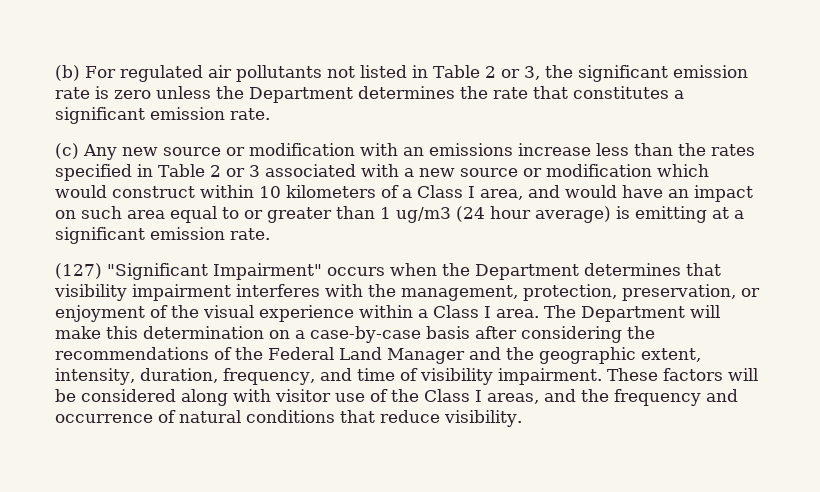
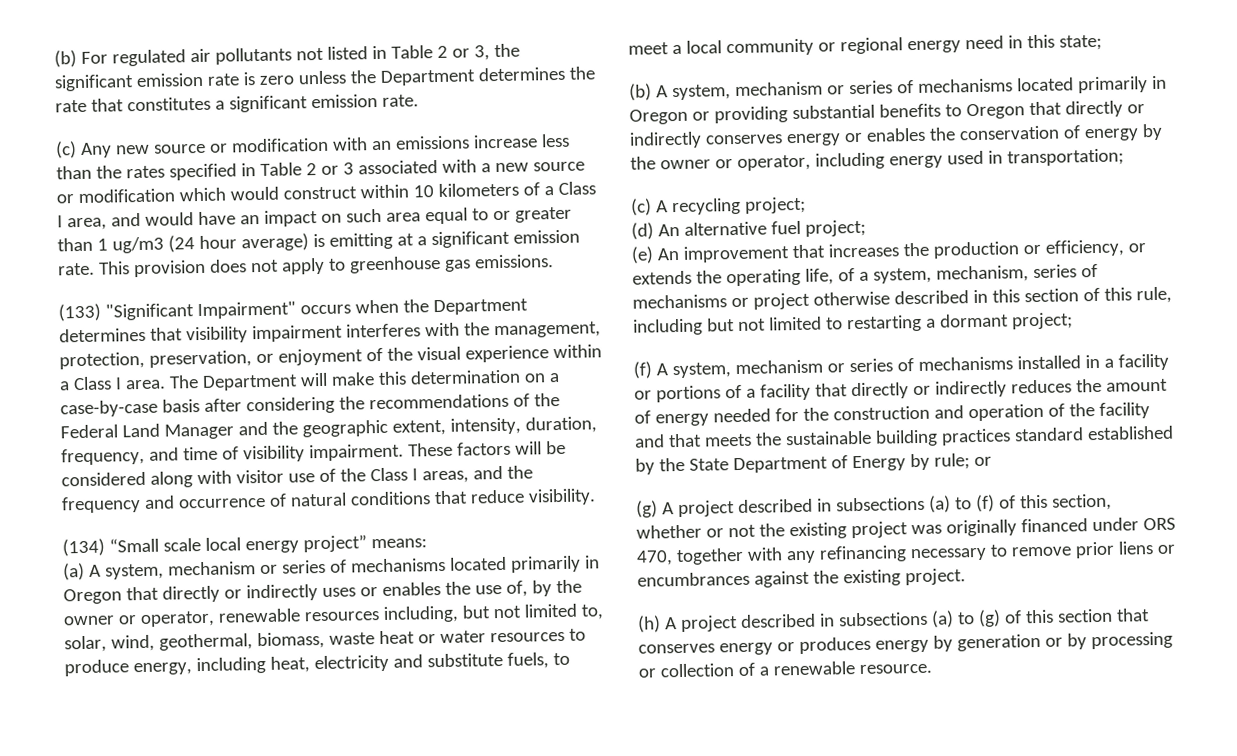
[55,263,102,279] // (127) -> [97,254,554,278] [58,303,101,322] This provision does not apply to greenhouse gas emissions. // (133)
(522, 418) none -> [62,534,427,557] [63,555,600,581] [63,579,582,605] [63,603,604,628] [64,628,586,653] [64,652,570,677] [628,34,1102,57] [629,75,1167,101] [629,100,1145,125] [629,123,1163,149] [630,148,1124,171] [630,196,806,216] [631,219,866,240] [631,239,1146,264] [632,263,1098,287] [632,286,1172,310] [633,312,1073,336] [633,353,1169,379] [634,378,1168,403] [634,402,1150,427] [634,425,1174,448] [635,453,992,475] [636,493,1112,518] [636,517,1176,540] [636,541,1176,566] [637,568,966,588] [637,608,1150,633] [638,631,1173,656] [638,661,932,678] // (134) “Small scale local energy project” means: // (a) A system, mechanism or series of mechanisms located primarily in Oregon that directly or indirectly uses or enables the use of, by the owner or operator, renewable resources including, but not limited to, solar, wind, geothermal, biomass, waste heat or water resources to produce energy, including heat, electricity and substitute fuels, to meet a local community or regional energy need in this state; // (b) A system, mechanism or series of mechanisms located primarily in Oregon or providing substantial benefits to Oregon that directly or indirectly conserves energy or enables the conservation of energy by the owner or operator, including energy used in transportation; // (c) A recycling project; // (d) An alternative fuel project; // (e) An improvement that increases the production or efficiency, or extends the operating life, of a system, mechanism, series of mechanisms or project otherwise described in this section of this rule, including but not limited to restarting a dormant project; // (f) A system, mechanism or series of mechanisms installed in a facility or portions of a facility that directly or indirectly reduces the amount of energy needed for the construction and operation of the facility and that meets the sustainable building practices standard established by the State Department of Energy by rule; or // (g) A project described in subsections (a) to (f) of this section, whether or not the existing project was originally financed under ORS 470, together with any refinancing necessary to remove prior liens or encumbrances against the existing project. // (h) A project described in subsections (a) to (g) of this section that conserves energy or produces energy by generation or by processing or collection of a renewable resource.

